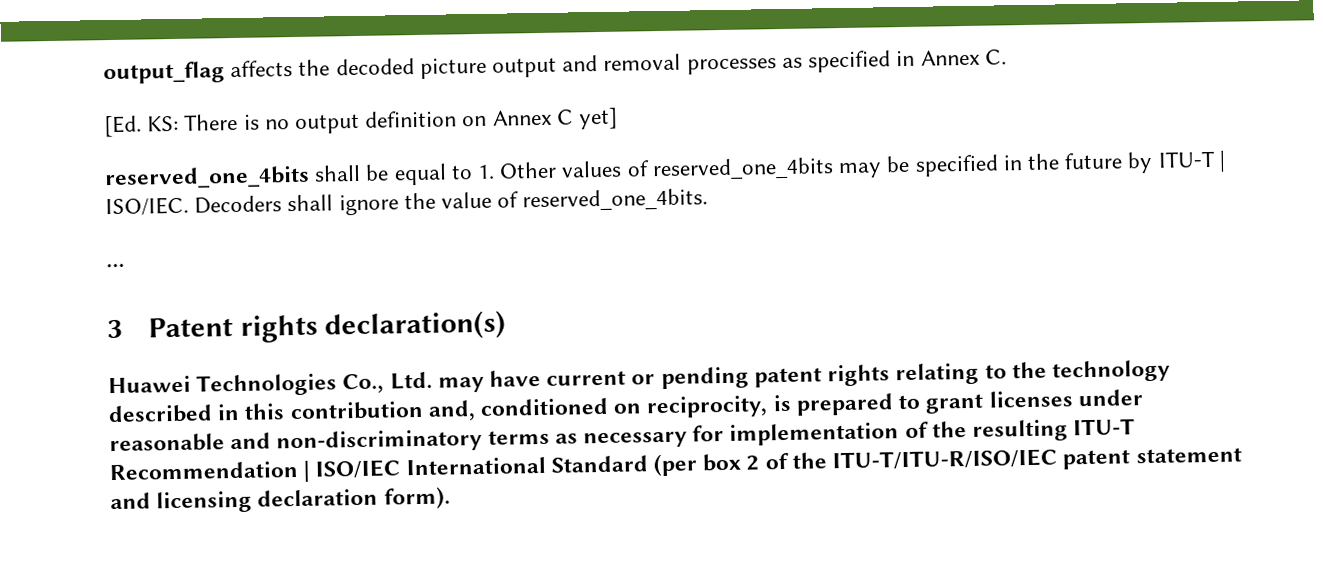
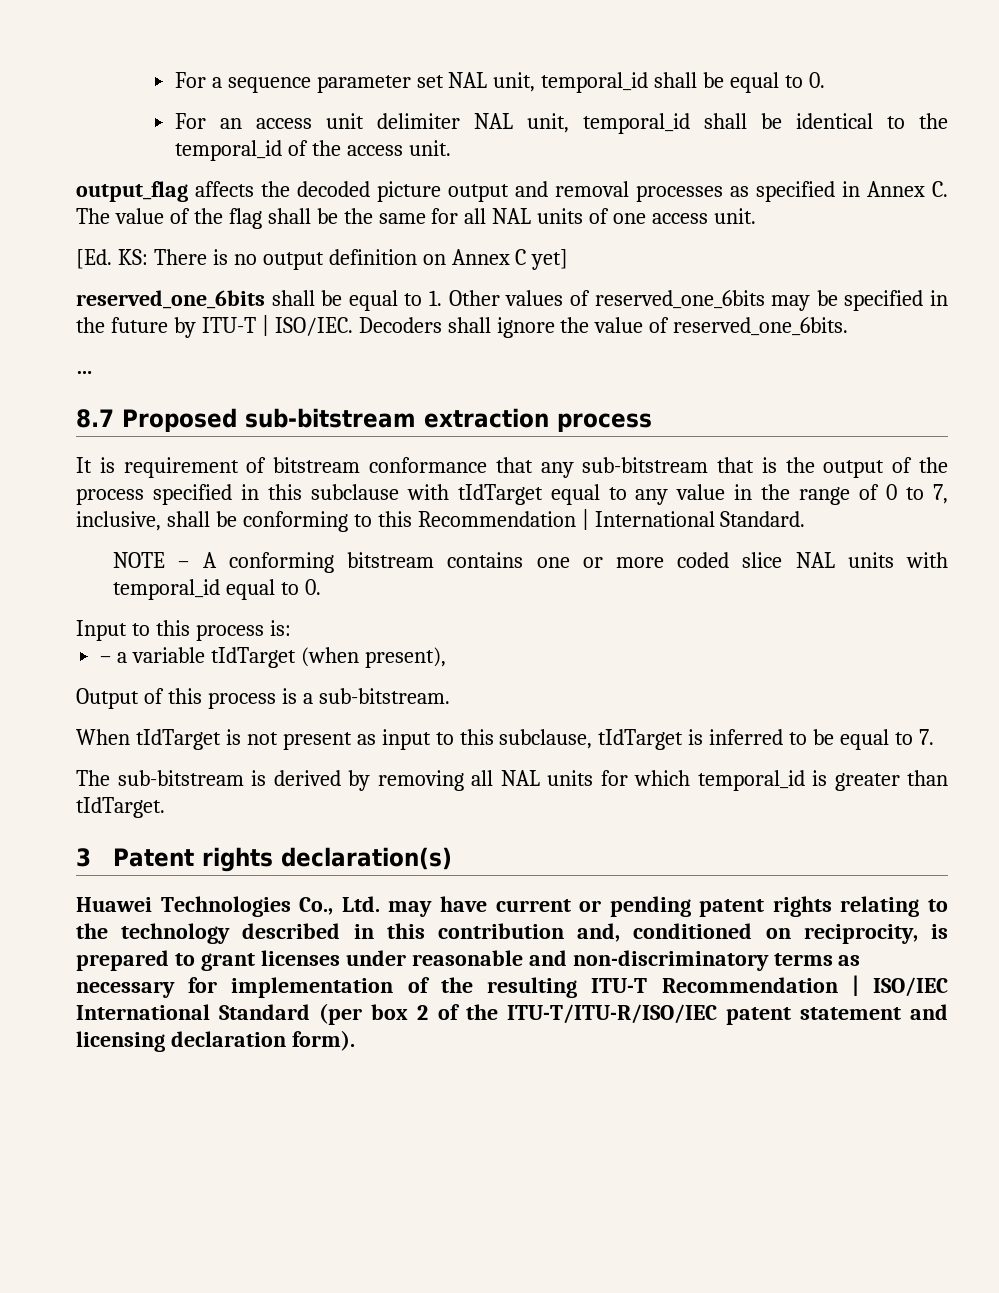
(103, 73) none -> [174,72,826,93] [174,113,948,134] [174,140,451,161] For a sequence parameter set NAL unit, temporal_id shall be equal to 0. // For an access unit delimiter NAL unit, temporal_id shall be identical to the temporal_id of the access unit. //
(1007, 57) none -> [76,208,757,229] The value of the flag shall be the same for all NAL units of one access unit.
[104,165,310,190] reserved_one_4bits -> [76,290,265,309] reserved_one_6bits
[651,157,834,181] reserved_one_4bits -> [594,290,765,309] reserved_one_6bits
[522,188,709,212] reserved_one_4bits. -> [673,317,849,336] reserved_one_6bits.
(124, 266) none -> [76,408,652,432] [76,457,949,478] [76,484,949,505] [76,509,806,532] [113,552,948,573] [113,579,322,600] [76,620,291,641] [100,647,446,668] [76,688,450,709] [76,729,934,750] [76,770,948,791] [76,797,165,818] // 8.7 Proposed sub-bitstream extraction process // It is requirement of bitstream conformance that any sub-bitstream that is the output of the process specified in this subclause with tIdTarget equal to any value in the range of 0 to 7, inclusive, shall be conforming to this Recommendation | International Standard. // NOTE – A conforming bitstream contains one or more coded slice NAL units with temporal_id equal to 0. // Input to this process is: // – a variable tIdTarget (when present), // Output of this process is a sub-bitstream. // When tIdTarget is not present as input to this subclause, tIdTarget is inferred to be equal to 7. // The sub-bitstream is derived by removing all NAL units for which temporal_id is greater than tIdTarget.

